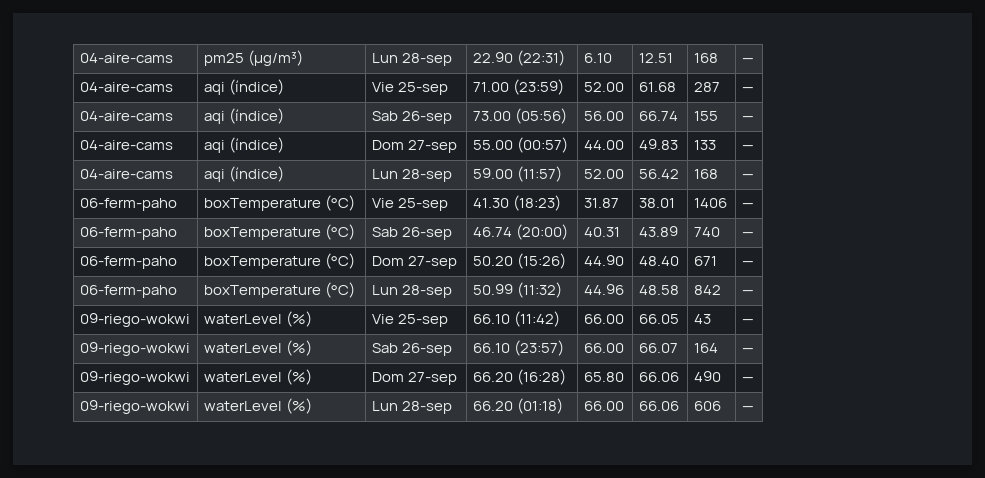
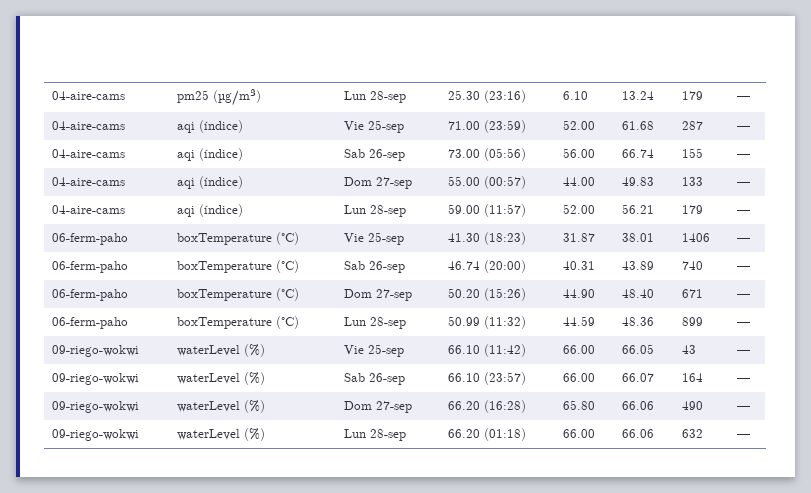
[472,50,566,66] 22.90 (22:31) -> [448,90,527,103] 25.30 (23:16)
[638,53,673,63] [693,53,718,63] 12.51 | 168 -> [622,91,655,100] [682,91,704,100] 13.24 | 179
[638,169,679,179] [693,169,718,179] 56.42 | 168 -> [622,204,655,214] [682,205,704,214] 56.21 | 179
[583,284,624,295] [638,285,679,295] [693,285,721,295] 44.96 | 48.58 | 842 -> [563,316,596,326] [622,317,655,326] [682,317,704,326] 44.59 | 48.36 | 899
[693,401,721,411] 606 -> [682,429,704,438] 632

